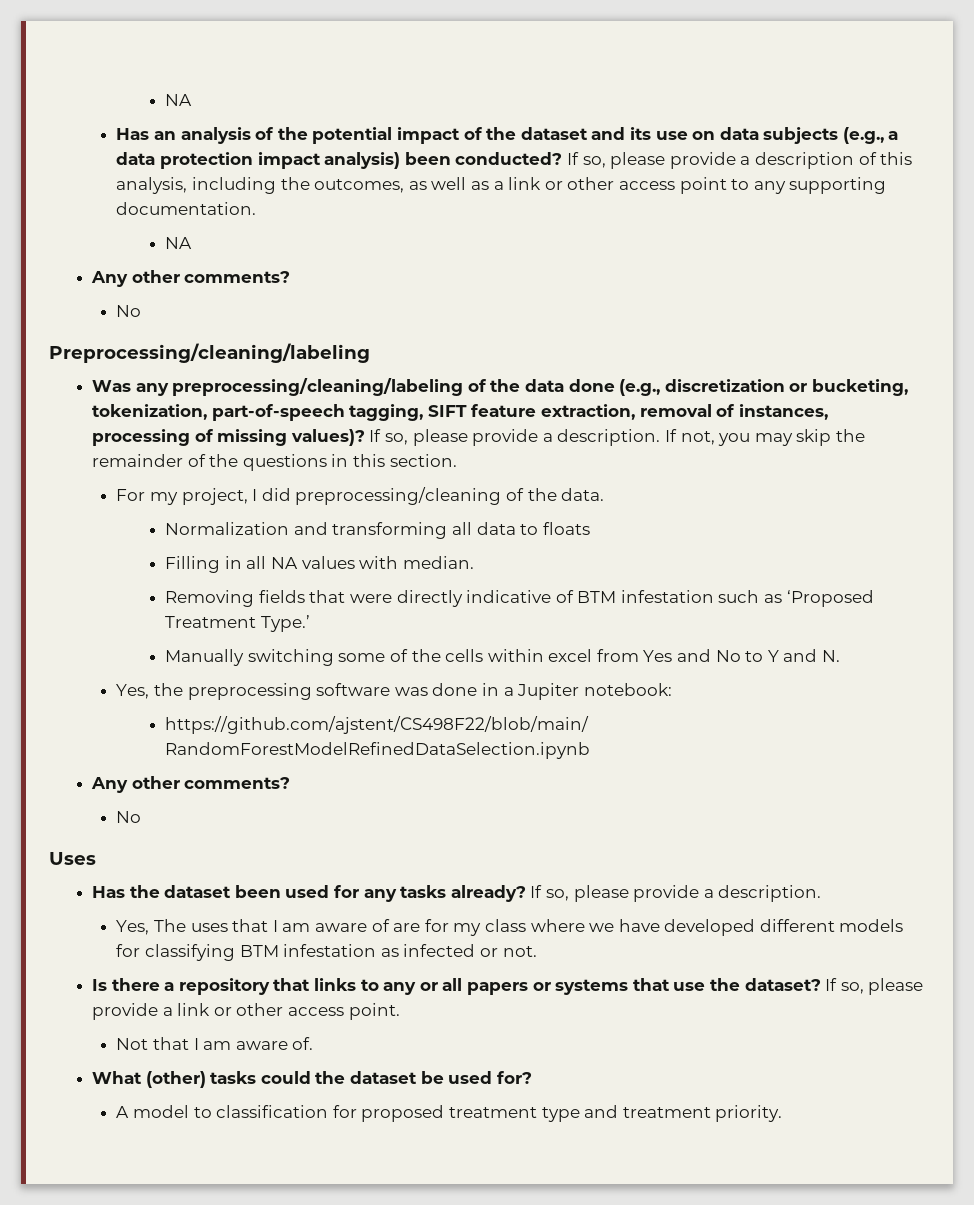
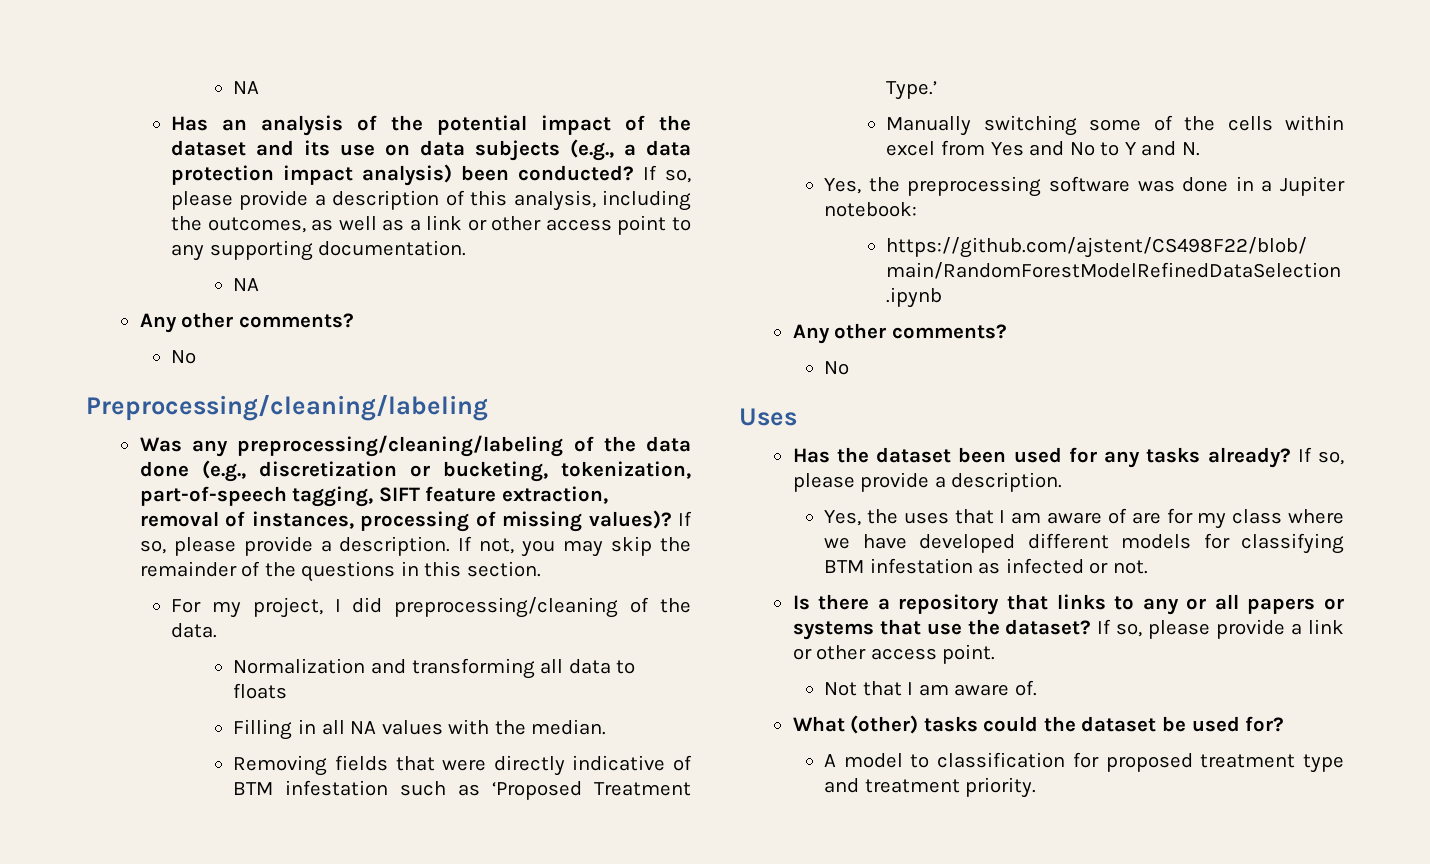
(399, 562) none -> [494,720,526,735] the
[154,919,187,932] The -> [866,509,898,524] the

